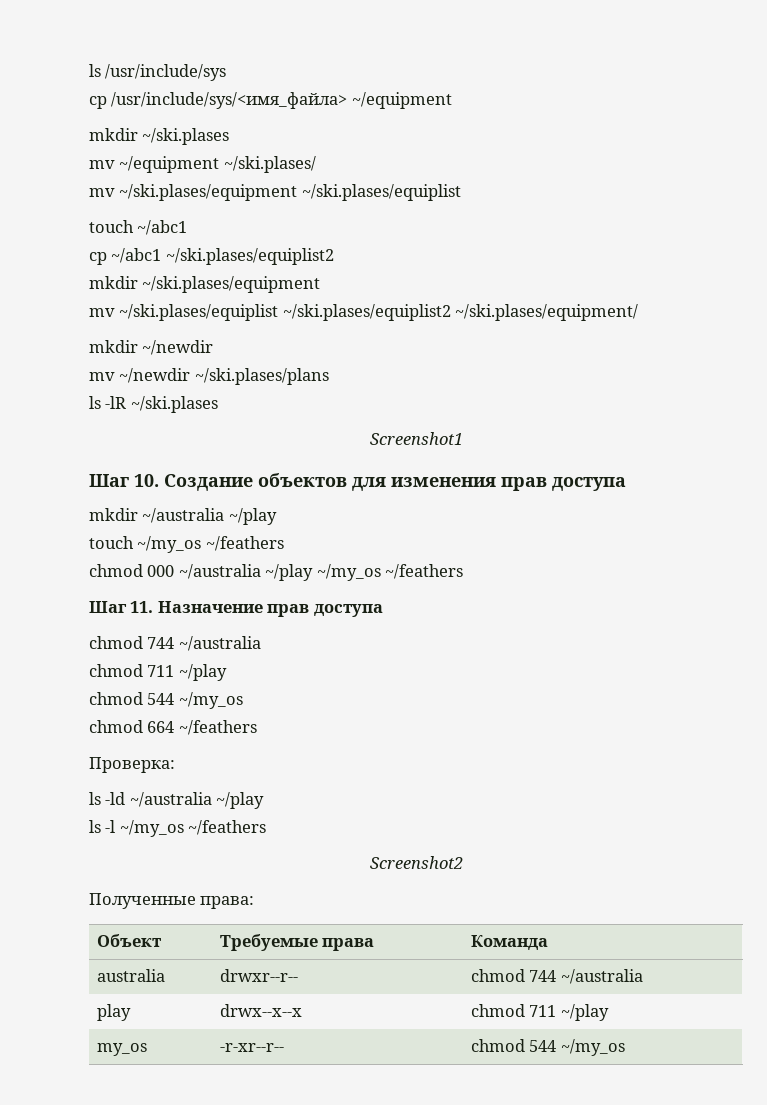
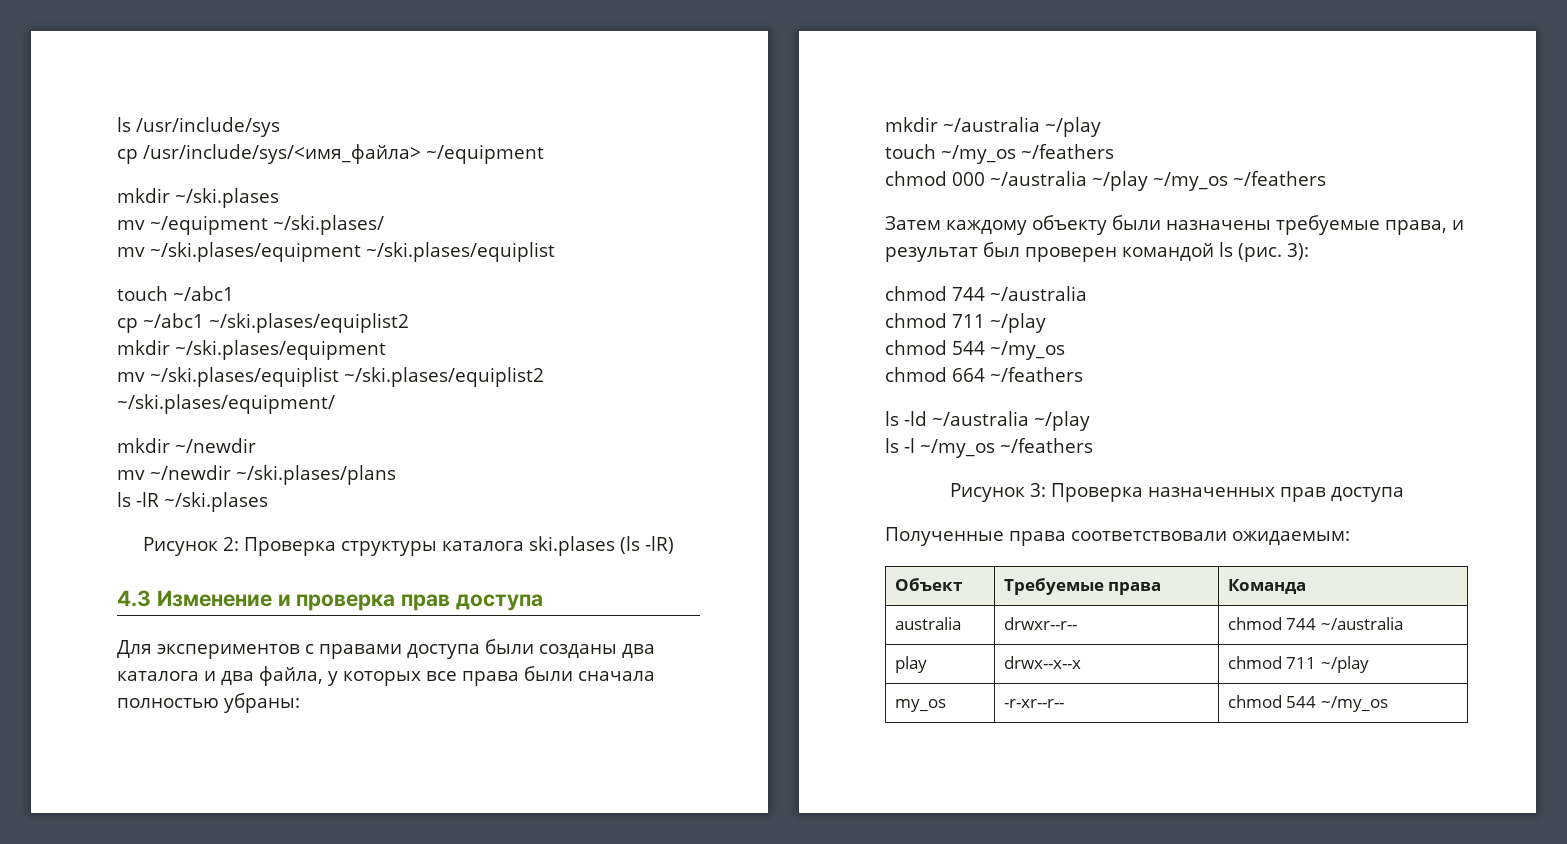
[369,432,463,445] [89,473,626,491] Screenshot1 // Шаг 10. Создание объектов для изменения прав доступа -> [143,536,674,556] [117,590,544,611] [117,639,655,659] [117,666,655,686] [117,693,300,713] Рисунок 2: Проверка структуры каталога ski.plases (ls -lR) // 4.3 Изменение и проверка прав доступа // Для экспериментов с правами доступа были созданы два каталога и два файла, у которых все права были сначала полностью убраны:
[89,601,383,617] Шаг 11. Назначение прав доступа -> [885,215,1464,235] [885,242,1309,262] Затем каждому объекту были назначены требуемые права, и результат был проверен командой ls (рис. 3):
[89,757,175,773] // Проверка: -> (1083, 374) none
[369,856,463,869] [89,893,255,909] Screenshot2 // Полученные права: -> [949,483,1404,502] [885,527,1350,546] Рисунок 3: Проверка назначенных прав доступа // Полученные права соответствовали ожидаемым:

